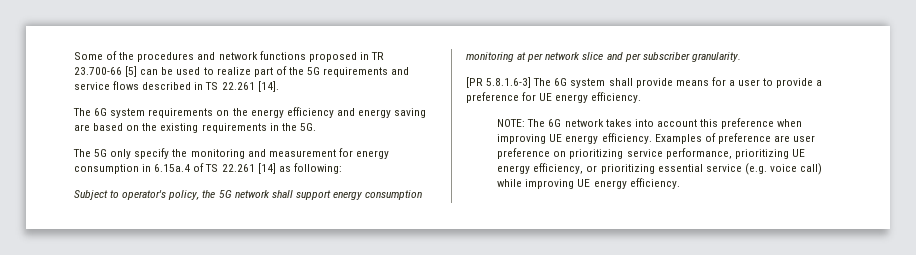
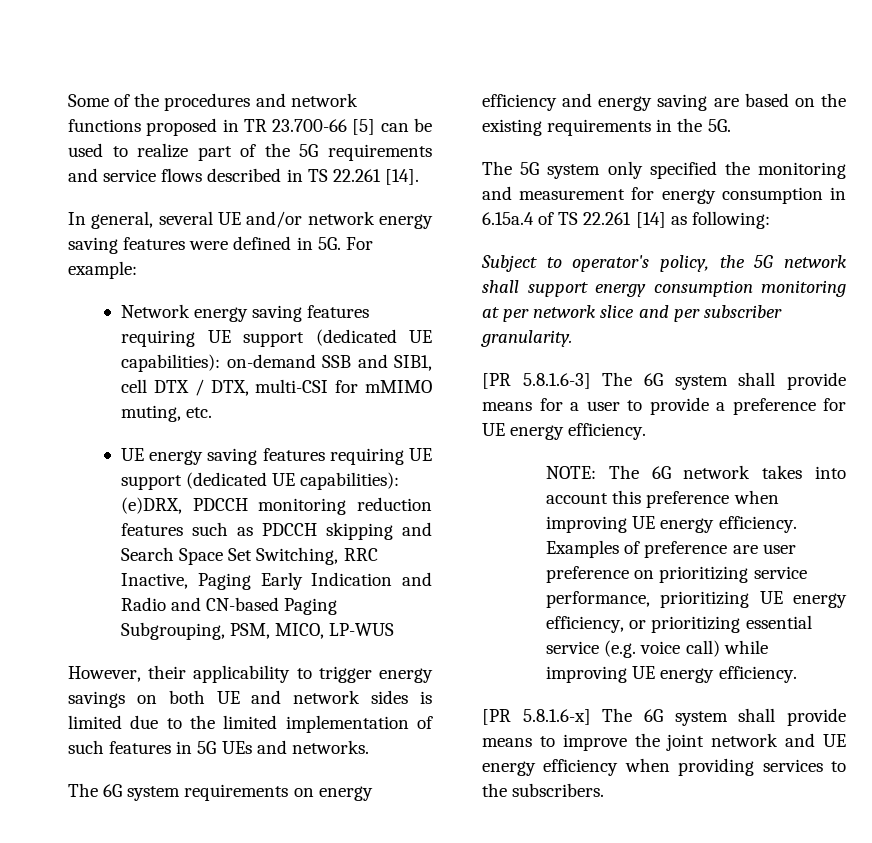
(279, 86) none -> [68,211,434,229] [68,236,373,254] [68,261,137,279] [121,304,370,322] [121,329,432,347] [121,354,432,372] [121,379,432,396] [121,405,213,422] [121,448,432,465] [121,472,400,490] [121,497,432,515] [121,522,432,540] [121,547,378,565] [121,572,432,590] [121,597,338,615] [121,622,395,640] [68,665,434,683] [68,690,432,708] [68,715,433,733] [68,740,369,754] // In general, several UE and/or network energy saving features were defined in 5G. For example: // Network energy saving features requiring UE support (dedicated UE capabilities): on-demand SSB and SIB1, cell DTX / DTX, multi-CSI for mMIMO muting, etc. // UE energy saving features requiring UE support (dedicated UE capabilities): (e)DRX, PDCCH monitoring reduction features such as PDCCH skipping and Search Space Set Switching, RRC Inactive, Paging Early Indication and Radio and CN-based Paging Subgrouping, PSM, MICO, LP-WUS // However, their applicability to trigger energy savings on both UE and network sides is limited due to the limited implementation of such features in 5G UEs and networks.
[232,108,248,116] the -> (314, 792) none
[110,148,170,159] only specify -> [547,161,717,179] system only specified
(680, 183) none -> [482,708,846,726] [482,733,846,751] [482,758,846,776] [482,783,605,797] // [PR 5.8.1.6-x] The 6G system shall provide means to improve the joint network and UE energy efficiency when providing services to the subscribers.

